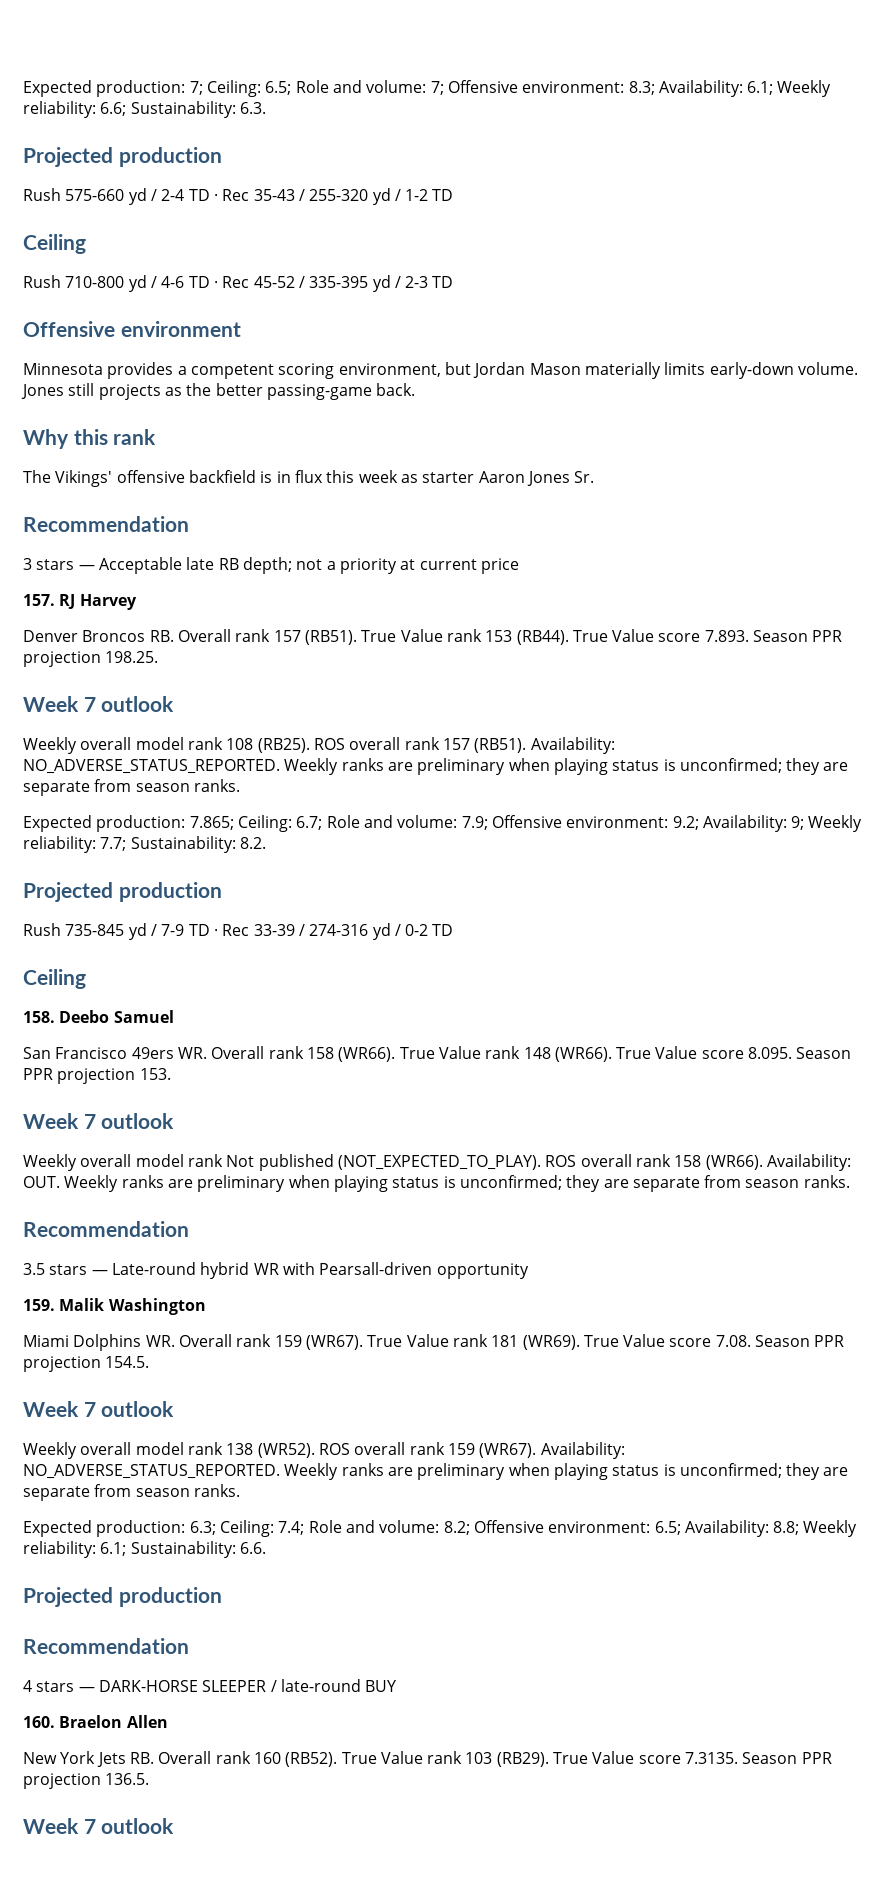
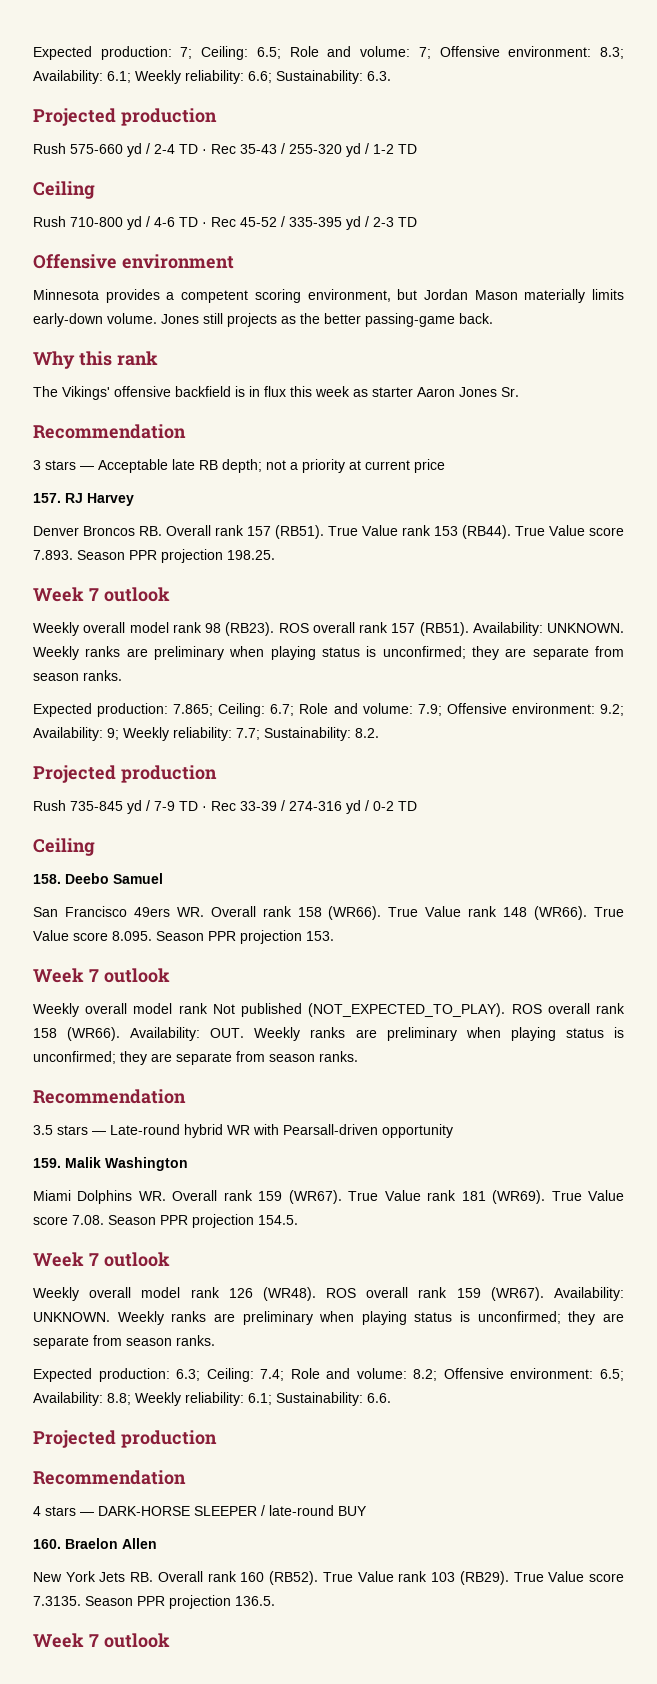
[226,738,310,753] 108 (RB25). -> [205,622,275,636] 98 (RB23).
[23,759,280,774] NO_ADVERSE_STATUS_REPORTED. -> [547,623,624,633] UNKNOWN.
[226,1443,315,1458] 138 (WR52). -> [228,1287,316,1301] 126 (WR48).
[23,1464,280,1479] NO_ADVERSE_STATUS_REPORTED. -> [33,1312,110,1322] UNKNOWN.

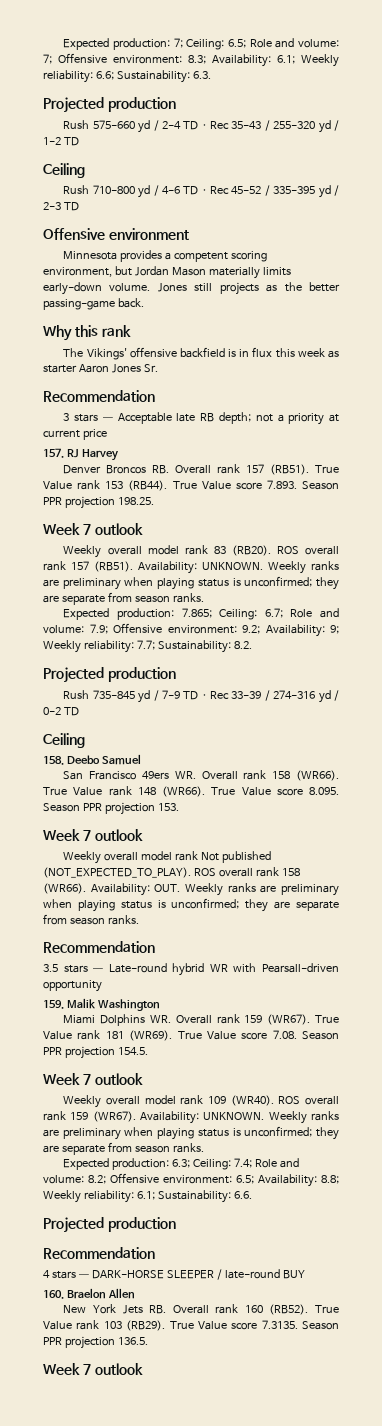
[205,622,275,636] 98 (RB23). -> [213,545,271,556] 83 (RB20).
[228,1287,316,1301] 126 (WR48). -> [208,1095,274,1106] 109 (WR40).

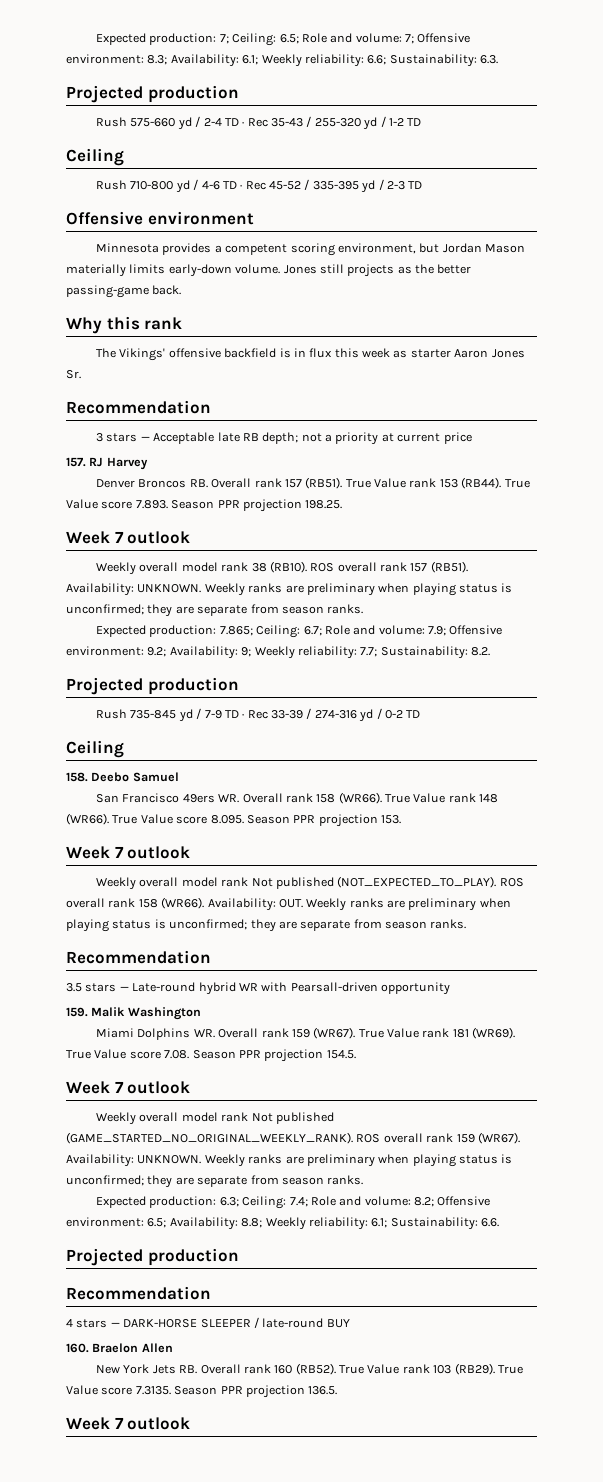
[213,545,271,556] 83 (RB20). -> [251,561,307,573] 38 (RB10).
[208,1095,274,1106] 109 (WR40). -> [251,1112,334,1124] [66,1132,353,1144] Not published (GAME_STARTED_NO_ORIGINAL_WEEKLY_RANK).

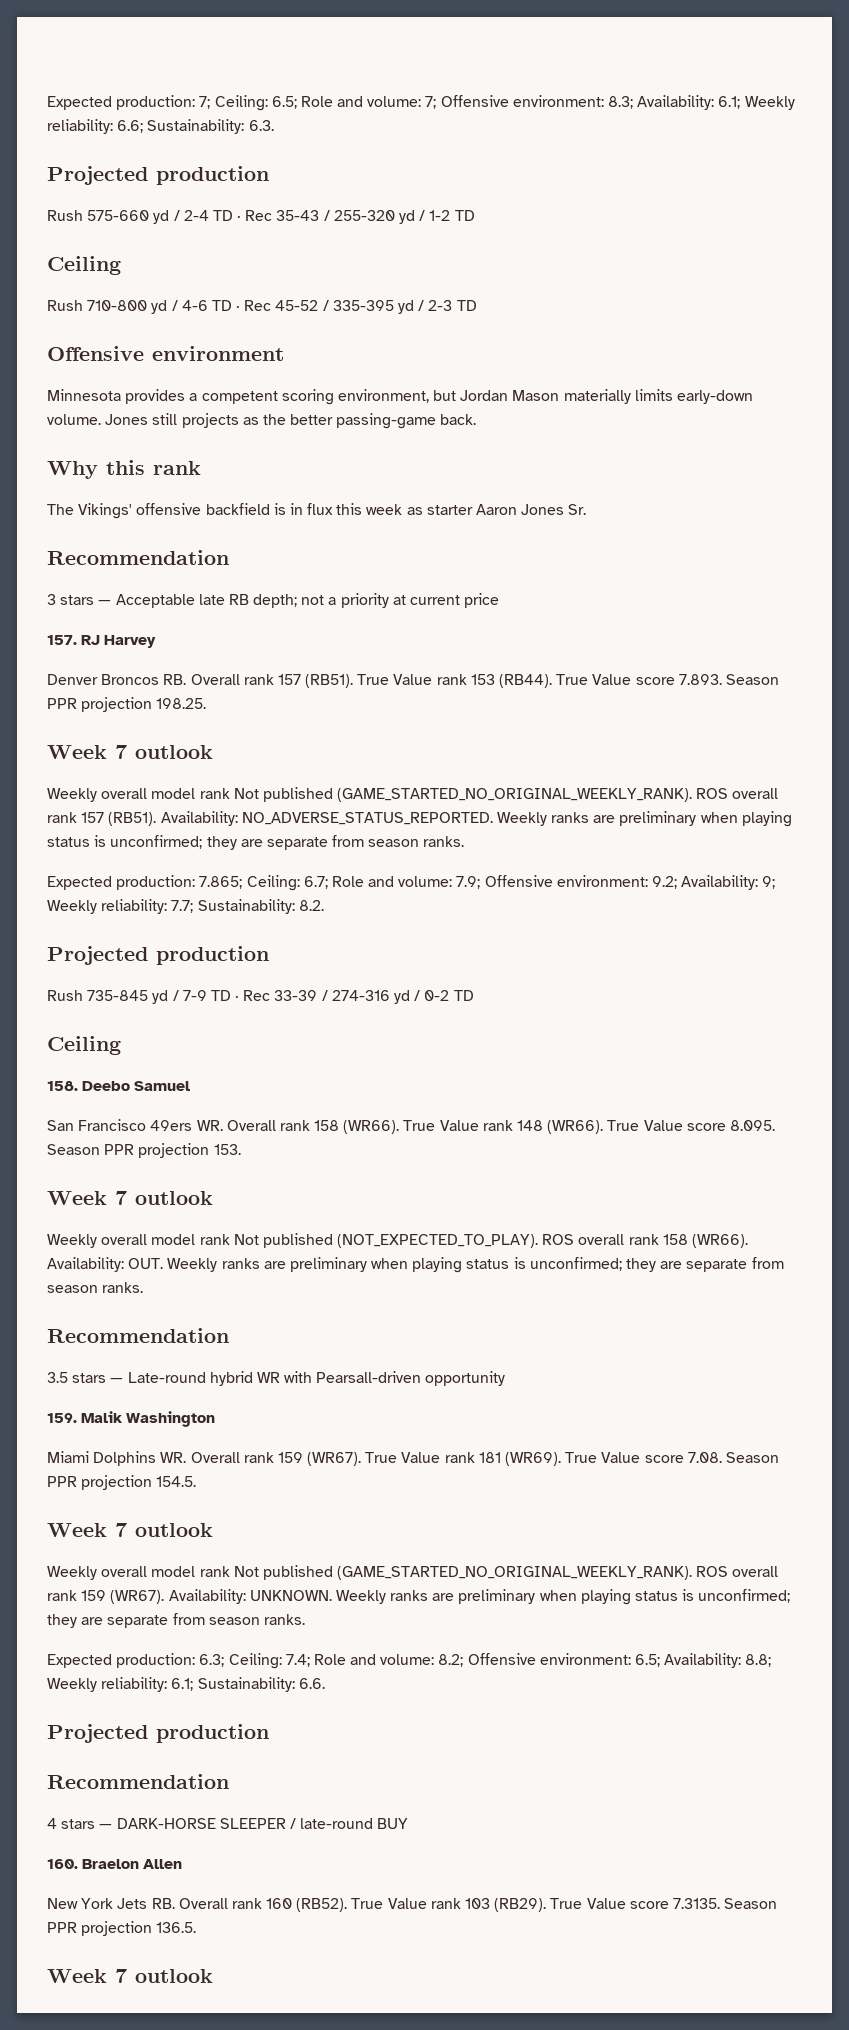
[251,561,307,573] 38 (RB10). -> [233,787,693,802] Not published (GAME_STARTED_NO_ORIGINAL_WEEKLY_RANK).
[137,584,202,593] UNKNOWN. -> [241,812,493,825] NO_ADVERSE_STATUS_REPORTED.

